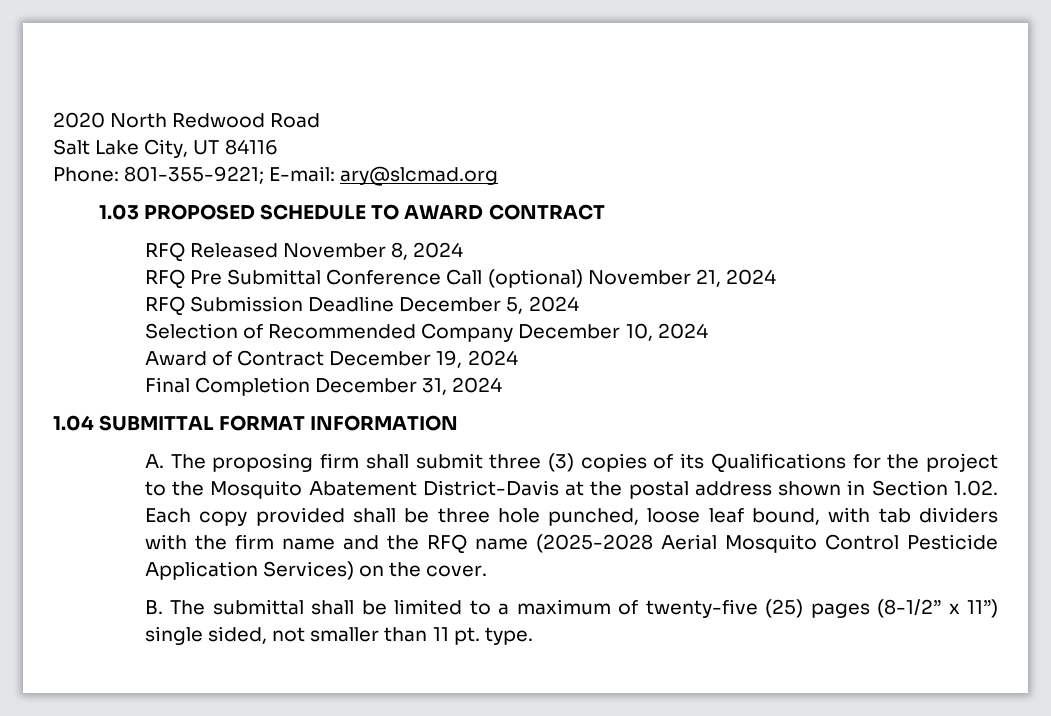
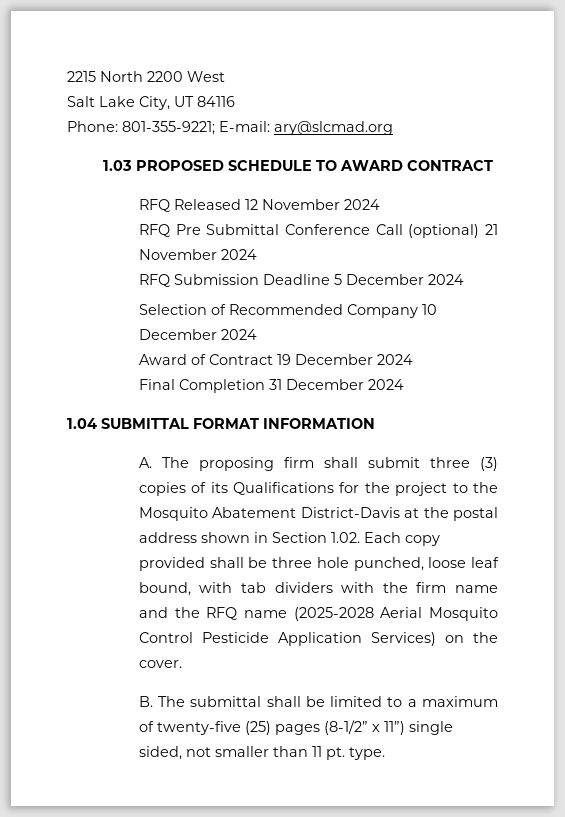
[53,112,321,128] 2020 North Redwood Road -> [67,71,225,82] 2215 North 2200 West
[283,242,409,260] November 8, -> [244,199,340,210] 12 November
[587,269,721,287] November 21, -> [485,224,498,235] [138,249,217,260] 21 November
[399,297,524,314] December 5, -> [333,274,424,285] 5 December
[518,323,653,341] December 10, -> [421,304,437,315] [138,329,217,340] 10 December
[329,350,463,368] December 19, -> [276,354,373,365] 19 December
[315,378,448,395] December 31, -> [268,379,364,390] 31 December

